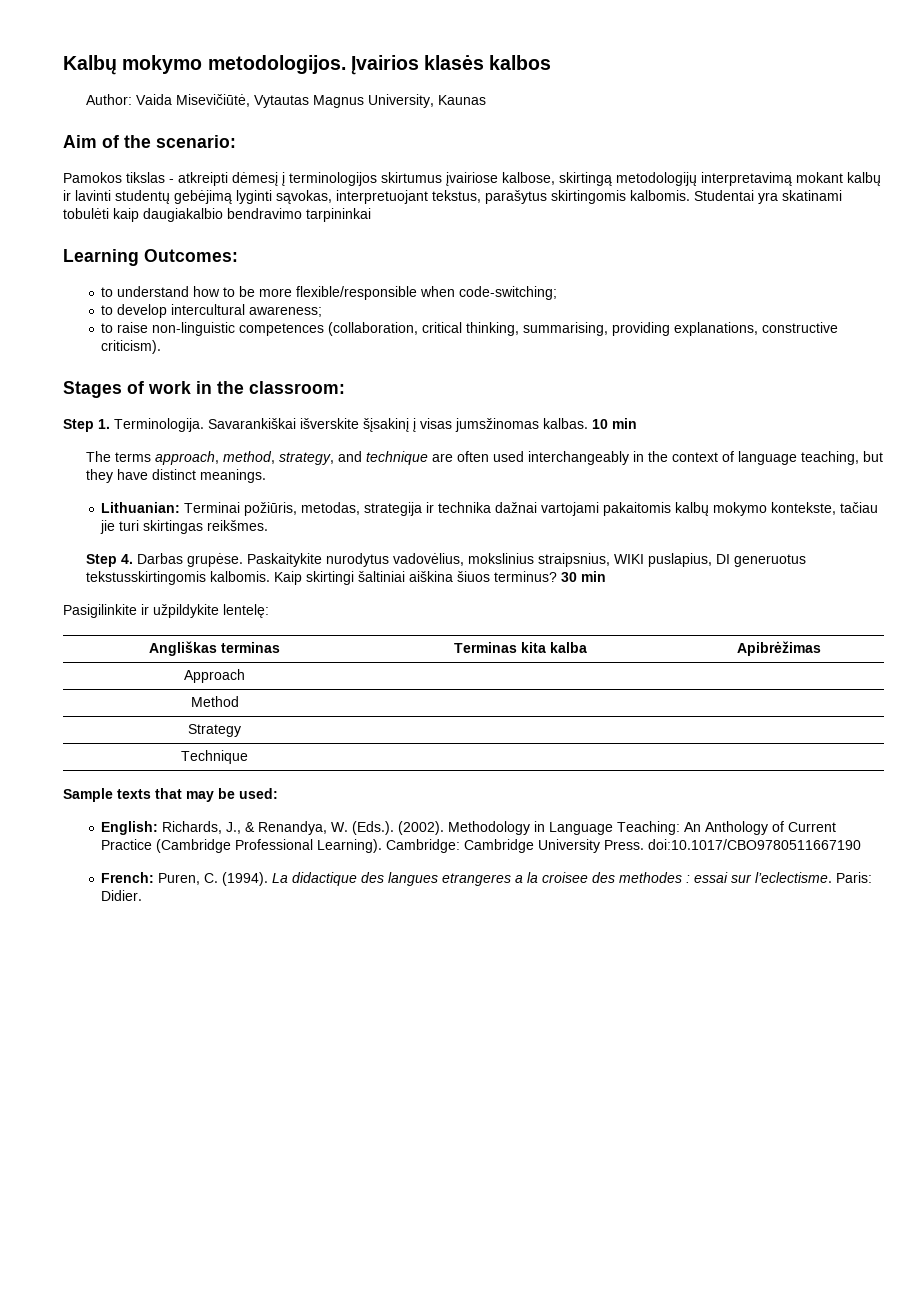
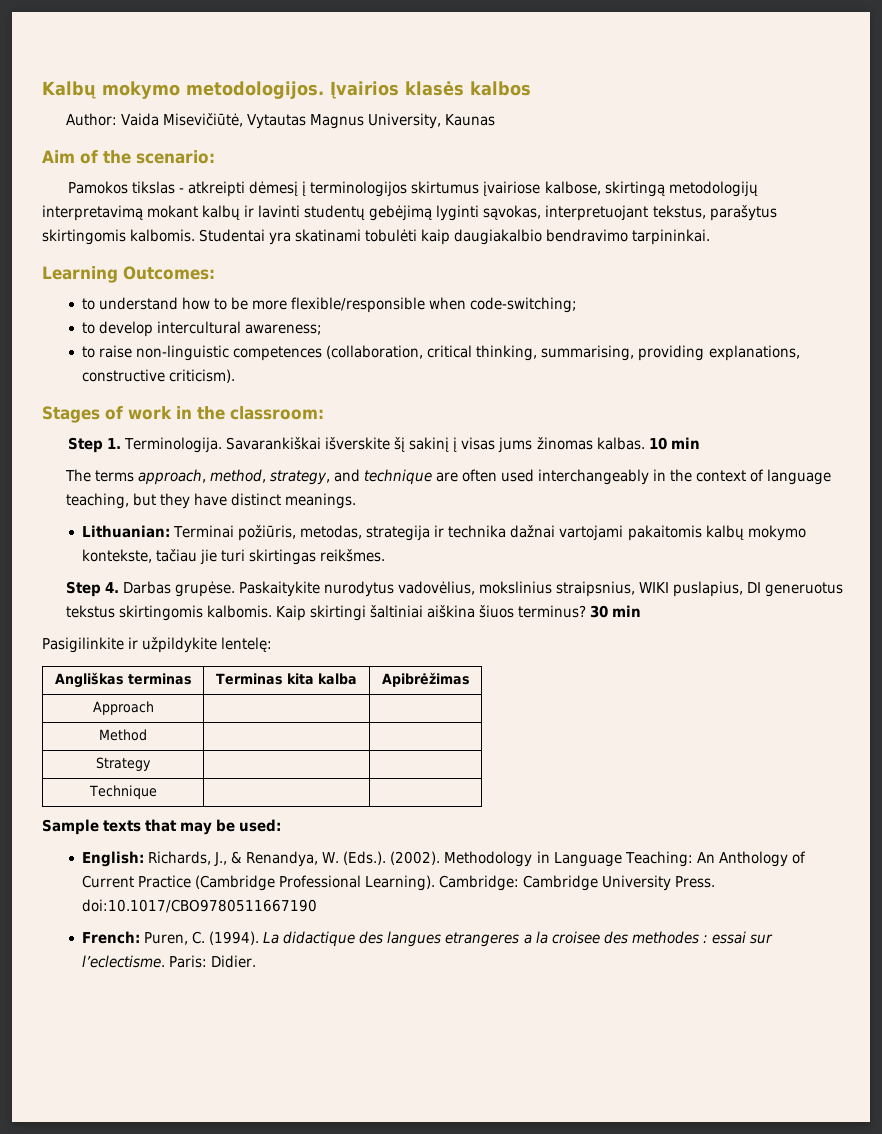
[306,208,371,222] tarpininkai -> [632,229,711,245] tarpininkai.
[363,418,539,432] šįsakinį į visas jumsžinomas -> [394,437,593,453] šį sakinį į visas jums žinomas
[85,571,206,585] tekstusskirtingomis -> [65,605,203,621] tekstus skirtingomis

